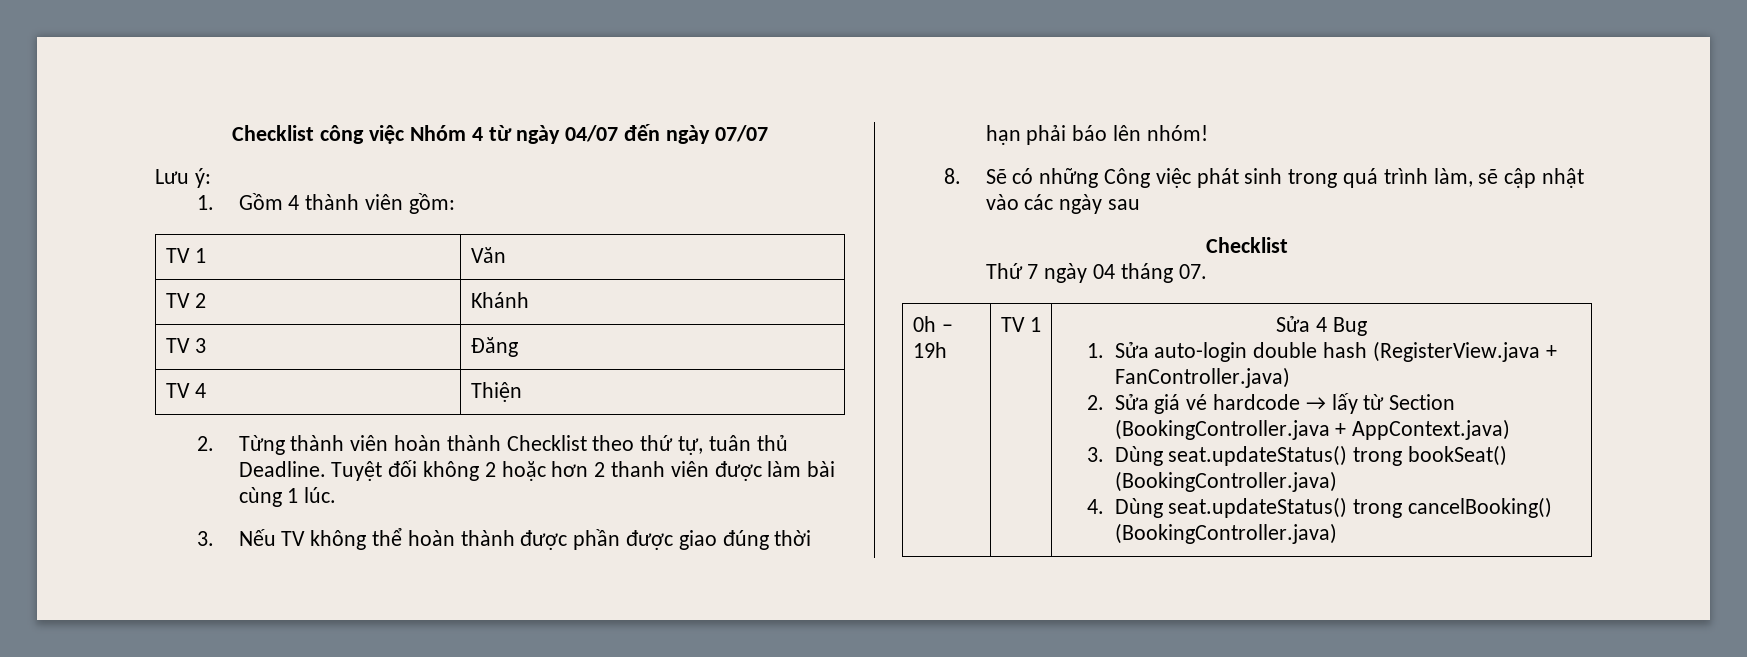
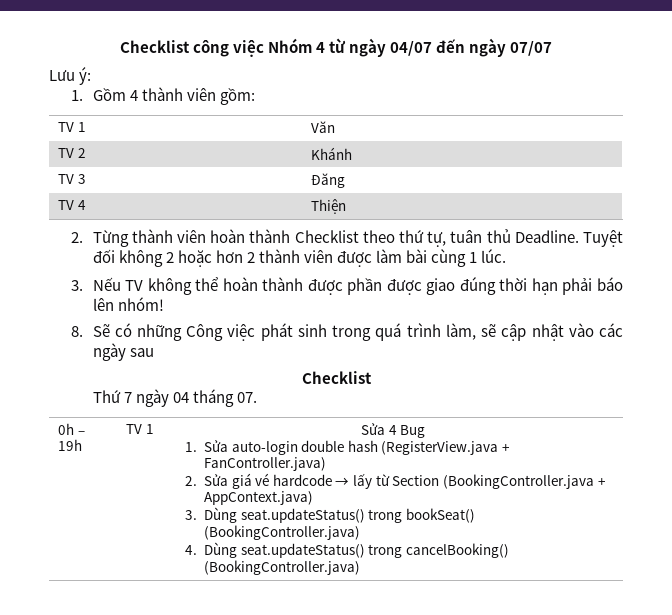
[610,461,665,477] thanh -> [258,249,300,263] thành

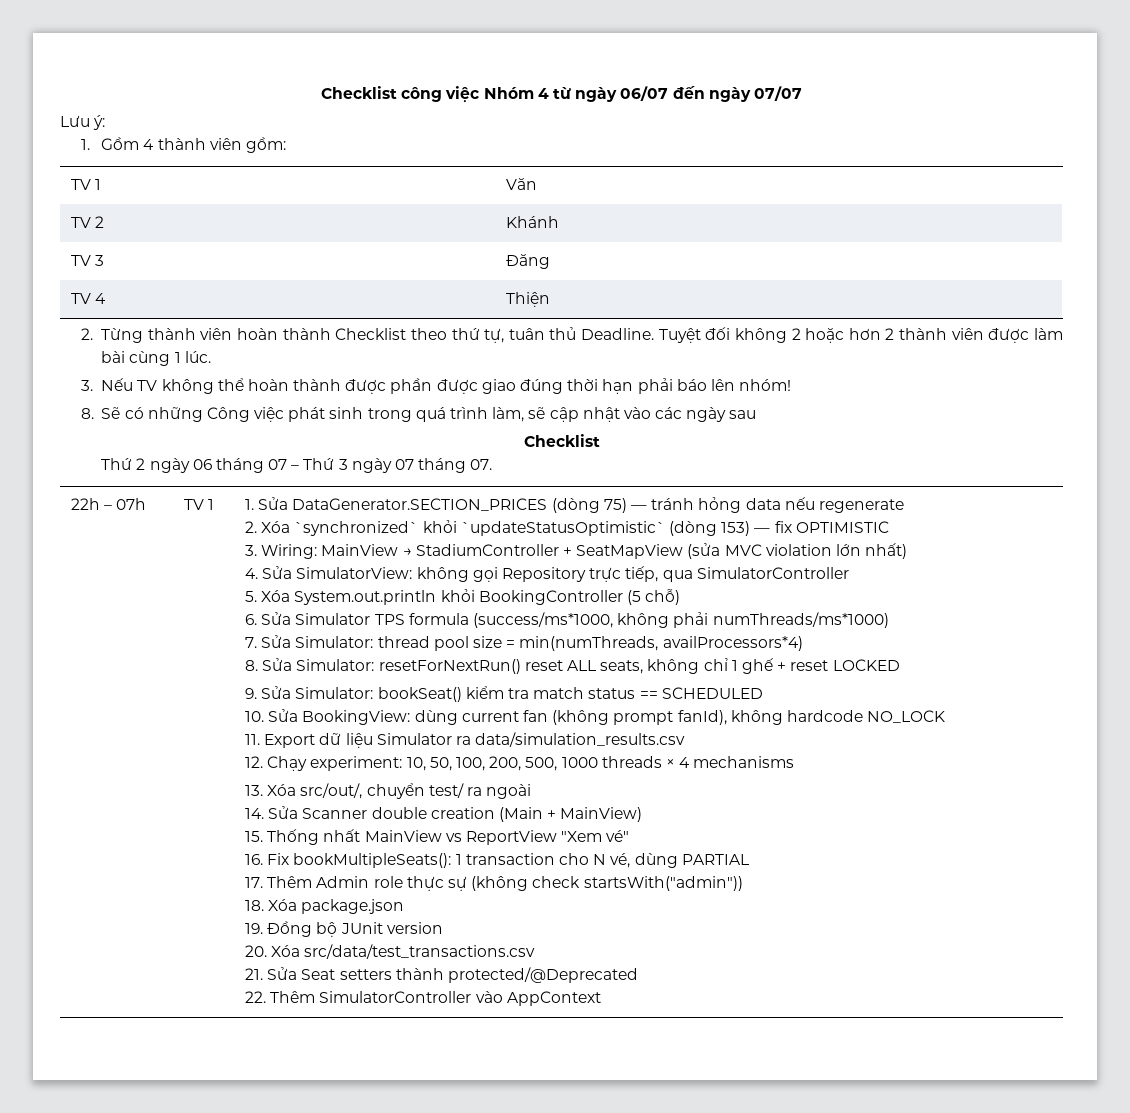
[390,41,433,56] 04/07 -> [620,86,669,101] 06/07
[123,389,189,407] 7 ngày 04 -> [136,458,415,473] 2 ngày 06 tháng 07 – Thứ 3 ngày 07
[58,423,85,435] [58,439,83,451] [126,424,154,434] [360,423,426,438] [185,440,511,455] [203,457,326,471] [185,473,606,489] [203,491,313,505] [185,507,475,523] [203,525,360,540] [185,542,509,558] [203,560,360,575] 0h – 19h | TV 1 | Sửa 4 Bug // 1. Sửa auto-login double hash (RegisterView.java + FanController.java) // 2. Sửa giá vé hardcode → lấy từ Section (BookingController.java + AppContext.java) // 3. Dùng seat.updateStatus() trong bookSeat() (BookingController.java) // 4. Dùng seat.updateStatus() trong cancelBooking() (BookingController.java) -> [71,498,147,510] [184,499,215,510] [245,497,904,513] [245,520,889,536] [245,543,908,559] [245,566,849,582] [245,589,681,605] [245,612,889,628] [245,635,803,651] [245,658,900,674] [245,686,763,702] [245,709,946,725] [245,732,686,748] [245,756,795,771] [245,783,532,799] [245,806,643,822] [245,829,630,845] [245,853,749,868] [245,876,743,891] [245,899,405,914] [245,921,443,937] [245,944,536,959] [245,967,639,983] [245,991,601,1006] 22h – 07h | TV 1 | 1. Sửa DataGenerator.SECTION_PRICES (dòng 75) — tránh hỏng data nếu regenerate // 2. Xóa `synchronized` khỏi `updateStatusOptimistic` (dòng 153) — fix OPTIMISTIC // 3. Wiring: MainView → StadiumController + SeatMapView (sửa MVC violation lớn nhất) // 4. Sửa SimulatorView: không gọi Repository trực tiếp, qua SimulatorController // 5. Xóa System.out.println khỏi BookingController (5 chỗ) // 6. Sửa Simulator TPS formula (success/ms*1000, không phải numThreads/ms*1000) // 7. Sửa Simulator: thread pool size = min(numThreads, availProcessors*4) // 8. Sửa Simulator: resetForNextRun() reset ALL seats, không chỉ 1 ghế + reset LOCKED // 9. Sửa Simulator: bookSeat() kiểm tra match status == SCHEDULED // 10. Sửa BookingView: dùng current fan (không prompt fanId), không hardcode NO_LOCK // 11. Export dữ liệu Simulator ra data/simulation_results.csv // 12. Chạy experiment: 10, 50, 100, 200, 500, 1000 threads × 4 mechanisms // 13. Xóa src/out/, chuyển test/ ra ngoài // 14. Sửa Scanner double creation (Main + MainView) // 15. Thống nhất MainView vs ReportView "Xem vé" // 16. Fix bookMultipleSeats(): 1 transaction cho N vé, dùng PARTIAL // 17. Thêm Admin role thực sự (không check startsWith("admin")) // 18. Xóa package.json // 19. Đồng bộ JUnit version // 20. Xóa src/data/test_transactions.csv // 21. Sửa Seat setters thành protected/@Deprecated // 22. Thêm SimulatorController vào AppContext

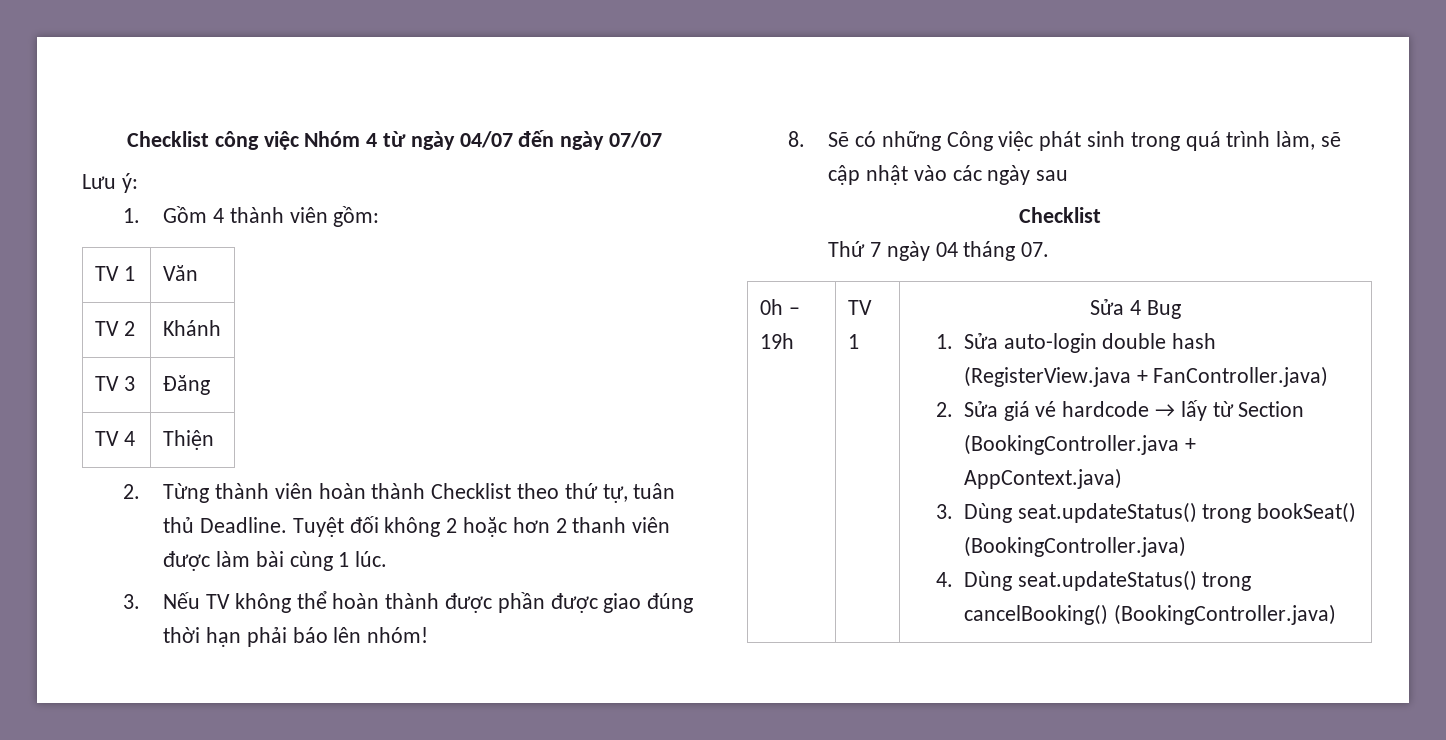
[620,86,669,101] 06/07 -> [459,131,513,148] 04/07
[899,328,948,340] thành -> [572,517,627,533] thanh
[136,458,415,473] 2 ngày 06 tháng 07 – Thứ 3 ngày 07 -> [869,241,958,261] 7 ngày 04
[71,498,147,510] [184,499,215,510] [245,497,904,513] [245,520,889,536] [245,543,908,559] [245,566,849,582] [245,589,681,605] [245,612,889,628] [245,635,803,651] [245,658,900,674] [245,686,763,702] [245,709,946,725] [245,732,686,748] [245,756,795,771] [245,783,532,799] [245,806,643,822] [245,829,630,845] [245,853,749,868] [245,876,743,891] [245,899,405,914] [245,921,443,937] [245,944,536,959] [245,967,639,983] [245,991,601,1006] 22h – 07h | TV 1 | 1. Sửa DataGenerator.SECTION_PRICES (dòng 75) — tránh hỏng data nếu regenerate // 2. Xóa `synchronized` khỏi `updateStatusOptimistic` (dòng 153) — fix OPTIMISTIC // 3. Wiring: MainView → StadiumController + SeatMapView (sửa MVC violation lớn nhất) // 4. Sửa SimulatorView: không gọi Repository trực tiếp, qua SimulatorController // 5. Xóa System.out.println khỏi BookingController (5 chỗ) // 6. Sửa Simulator TPS formula (success/ms*1000, không phải numThreads/ms*1000) // 7. Sửa Simulator: thread pool size = min(numThreads, availProcessors*4) // 8. Sửa Simulator: resetForNextRun() reset ALL seats, không chỉ 1 ghế + reset LOCKED // 9. Sửa Simulator: bookSeat() kiểm tra match status == SCHEDULED // 10. Sửa BookingView: dùng current fan (không prompt fanId), không hardcode NO_LOCK // 11. Export dữ liệu Simulator ra data/simulation_results.csv // 12. Chạy experiment: 10, 50, 100, 200, 500, 1000 threads × 4 mechanisms // 13. Xóa src/out/, chuyển test/ ra ngoài // 14. Sửa Scanner double creation (Main + MainView) // 15. Thống nhất MainView vs ReportView "Xem vé" // 16. Fix bookMultipleSeats(): 1 transaction cho N vé, dùng PARTIAL // 17. Thêm Admin role thực sự (không check startsWith("admin")) // 18. Xóa package.json // 19. Đồng bộ JUnit version // 20. Xóa src/data/test_transactions.csv // 21. Sửa Seat setters thành protected/@Deprecated // 22. Thêm SimulatorController vào AppContext -> [759,299,800,315] [759,333,794,349] [847,300,872,315] [847,334,859,349] [1090,299,1181,319] [936,333,1217,353] [963,366,1329,387] [936,400,1305,421] [963,434,1196,455] [963,468,1122,489] [936,502,1357,523] [963,536,1186,557] [936,570,1252,591] [963,604,1336,625] 0h – 19h | TV 1 | Sửa 4 Bug // 1. Sửa auto-login double hash (RegisterView.java + FanController.java) // 2. Sửa giá vé hardcode → lấy từ Section (BookingController.java + AppContext.java) // 3. Dùng seat.updateStatus() trong bookSeat() (BookingController.java) // 4. Dùng seat.updateStatus() trong cancelBooking() (BookingController.java)

